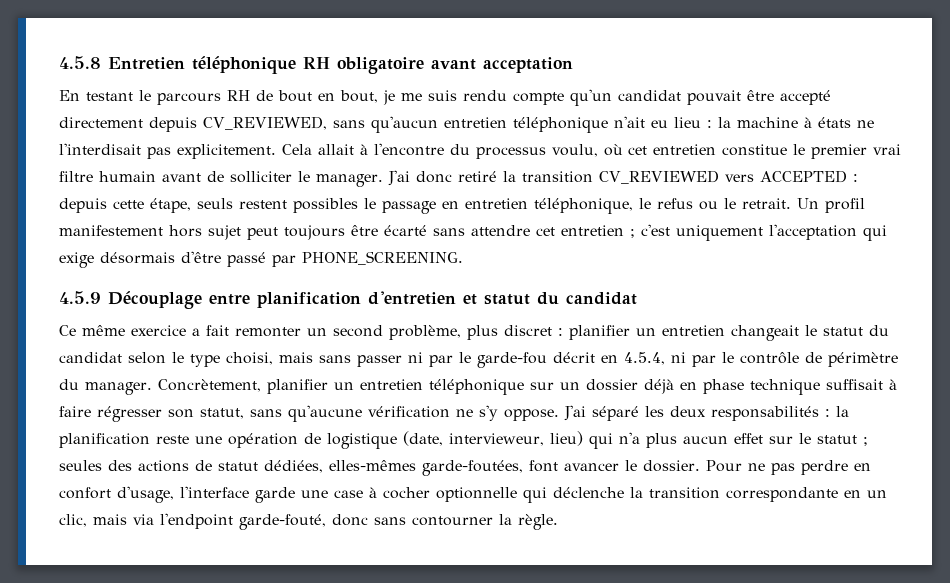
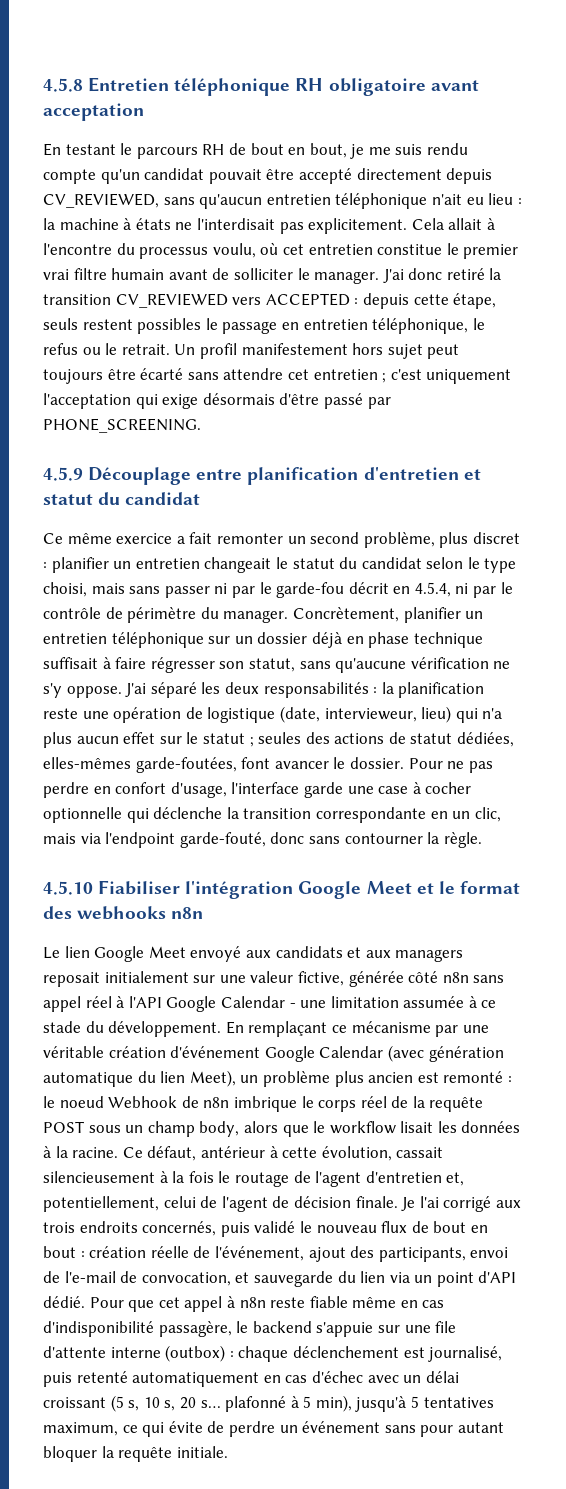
(558, 522) none -> [43,880,520,899] [43,906,204,920] [43,946,464,962] [43,971,505,987] [43,996,497,1012] [43,1021,489,1037] [43,1045,504,1062] [43,1070,512,1087] [43,1096,484,1112] [43,1121,521,1137] [43,1146,444,1161] [43,1171,465,1187] [43,1196,521,1212] [43,1221,488,1237] [43,1246,509,1262] [43,1271,517,1287] [43,1296,445,1312] [43,1321,457,1337] [43,1345,503,1362] [43,1371,459,1387] [43,1395,494,1412] [43,1421,504,1437] [43,1446,228,1462] // 4.5.10 Fiabiliser l'intégration Google Meet et le format des webhooks n8n // Le lien Google Meet envoyé aux candidats et aux managers reposait initialement sur une valeur fictive, générée côté n8n sans appel réel à l'API Google Calendar - une limitation assumée à ce stade du développement. En remplaçant ce mécanisme par une véritable création d'événement Google Calendar (avec génération automatique du lien Meet), un problème plus ancien est remonté : le noeud Webhook de n8n imbrique le corps réel de la requête POST sous un champ body, alors que le workflow lisait les données à la racine. Ce défaut, antérieur à cette évolution, cassait silencieusement à la fois le routage de l'agent d'entretien et, potentiellement, celui de l'agent de décision finale. Je l'ai corrigé aux trois endroits concernés, puis validé le nouveau flux de bout en bout : création réelle de l'événement, ajout des participants, envoi de l'e-mail de convocation, et sauvegarde du lien via un point d'API dédié. Pour que cet appel à n8n reste fiable même en cas d'indisponibilité passagère, le backend s'appuie sur une file d'attente interne (outbox) : chaque déclenchement est journalisé, puis retenté automatiquement en cas d'échec avec un délai croissant (5 s, 10 s, 20 s… plafonné à 5 min), jusqu'à 5 tentatives maximum, ce qui évite de perdre un événement sans pour autant bloquer la requête initiale.

